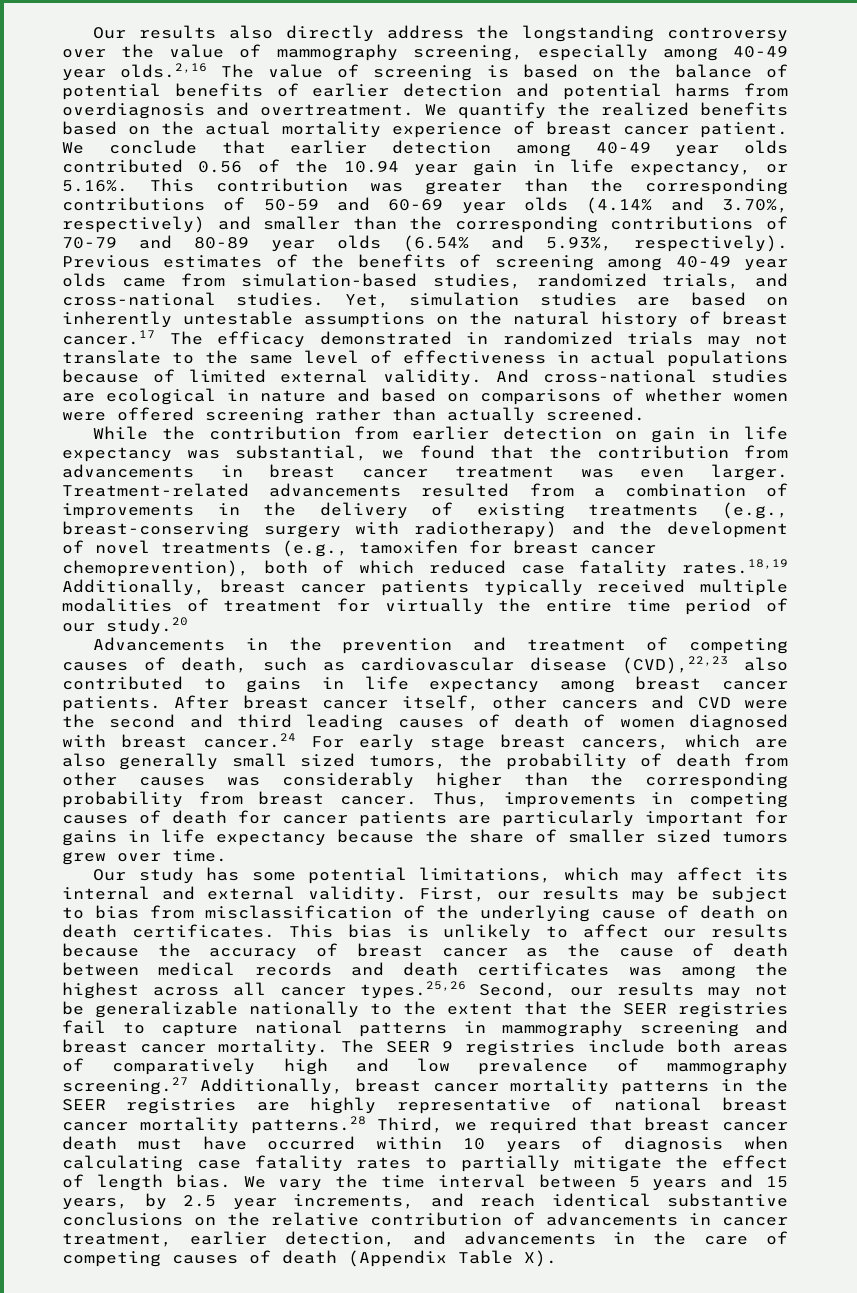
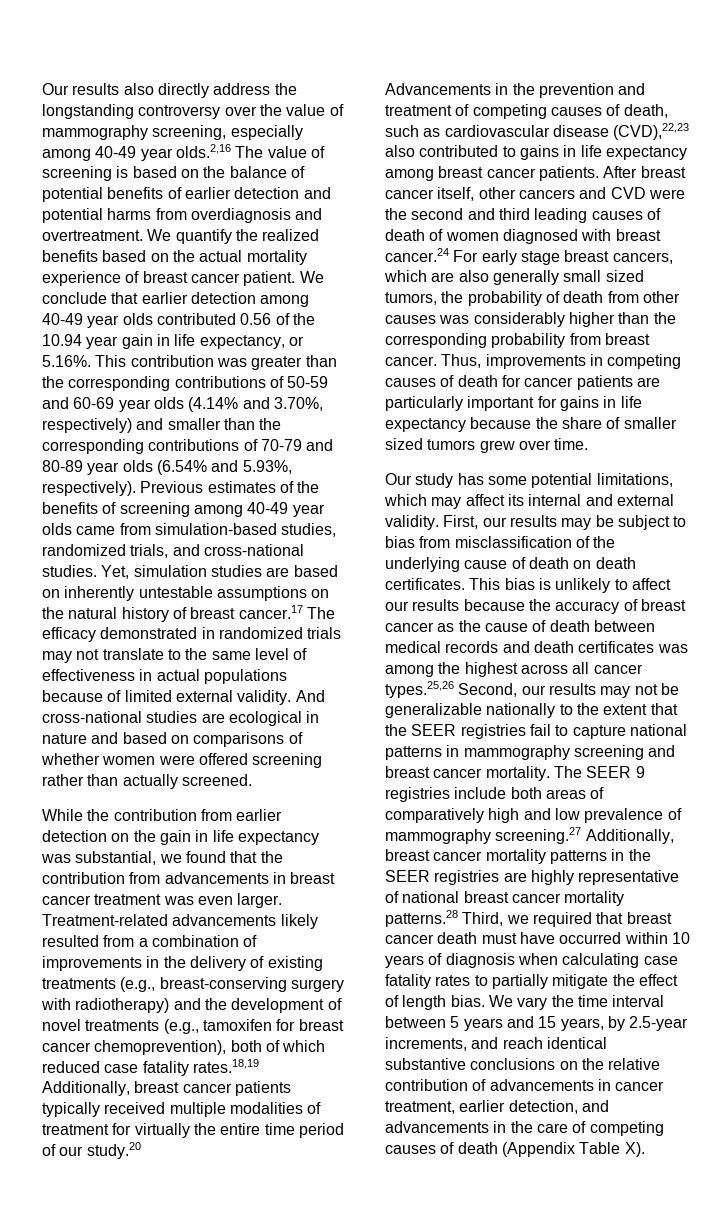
(638, 435) none -> [133,830,156,842] the
(402, 490) none -> [280,914,318,929] likely
[183,1195,277,1210] 2.5 year -> [629,1016,689,1031] 2.5-year

